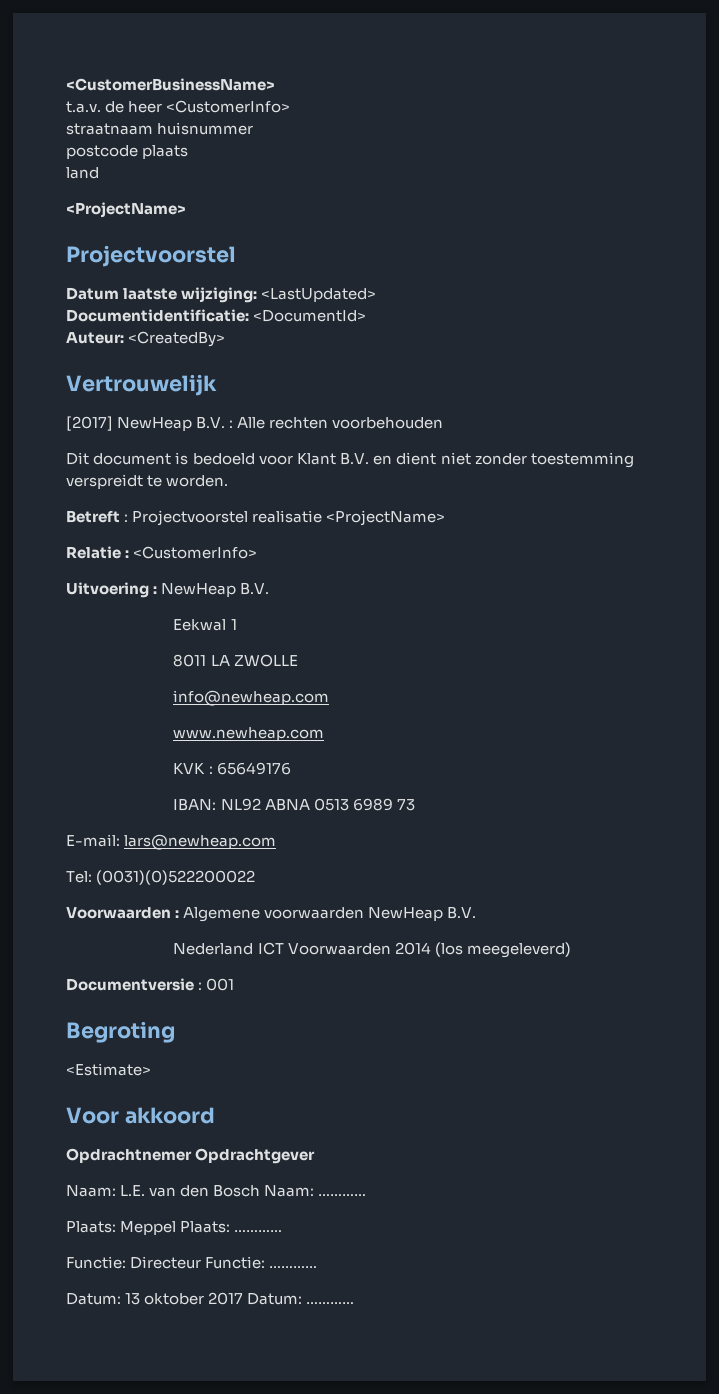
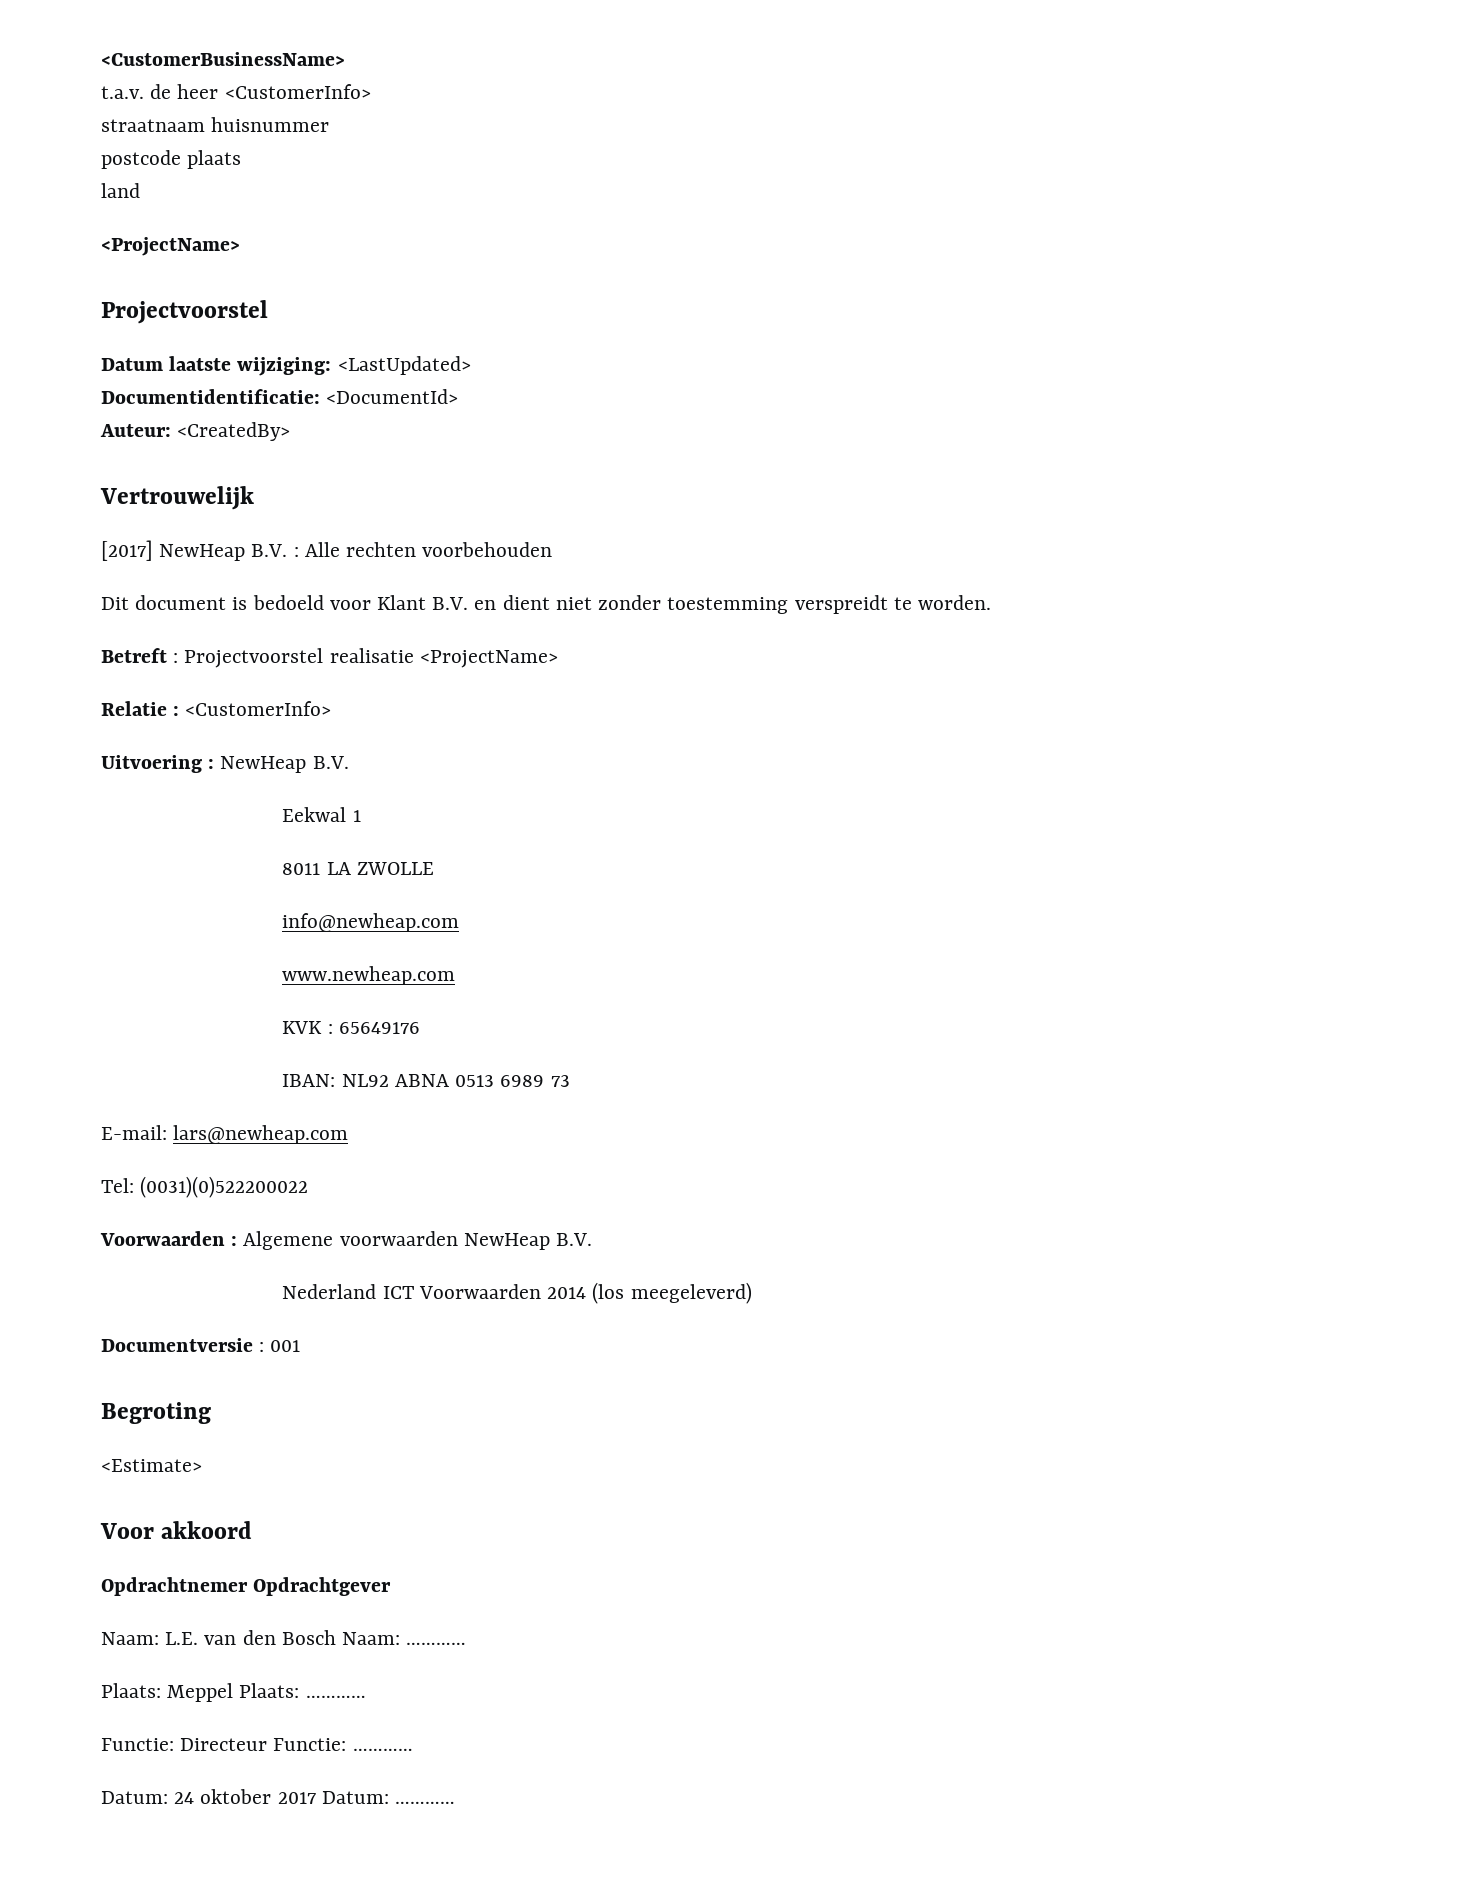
[125,1293,141,1305] 13 -> [174,1792,195,1804] 24

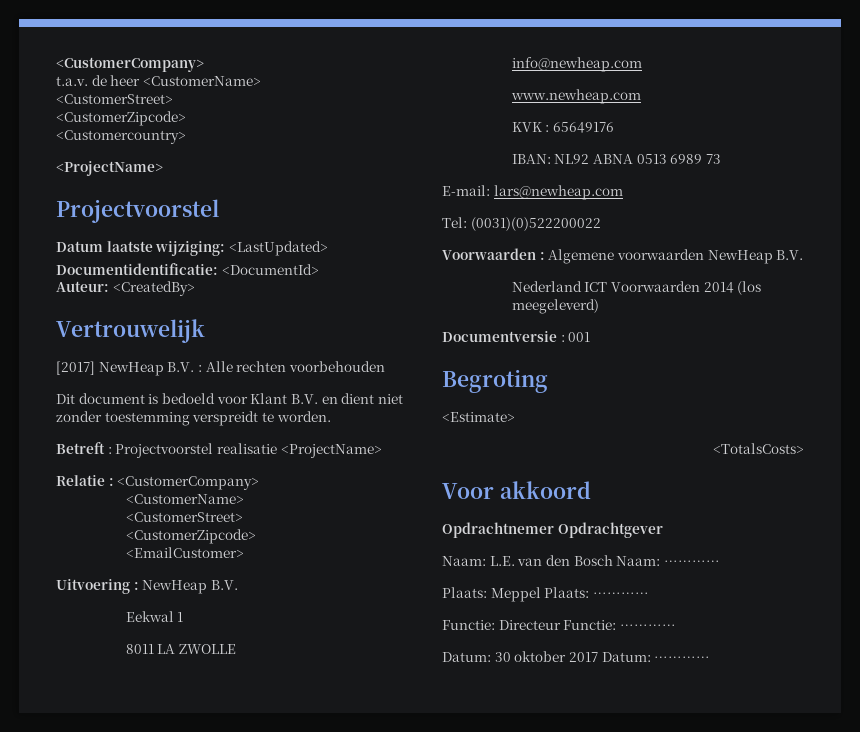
[101,52,345,66] <CustomerBusinessName> -> [56,57,204,72] <CustomerCompany>
[224,84,371,99] [101,117,330,132] [101,150,242,169] [101,183,140,198] <CustomerInfo> // straatnaam huisnummer // postcode plaats // land -> [142,76,261,86] [56,94,173,104] [56,111,186,126] [56,130,186,144] <CustomerName> // <CustomerStreet> // <CustomerZipcode> // <Customercountry>
[185,701,332,716] <CustomerInfo> -> [117,476,260,490] [125,494,244,504] [125,512,243,522] [125,529,256,544] [125,547,244,558] <CustomerCompany> // <CustomerName> // <CustomerStreet> // <CustomerZipcode> // <EmailCustomer>
(202, 1465) none -> [713,443,804,454] // <TotalsCosts>
[174,1792,195,1804] 24 -> [494,652,511,662] 30

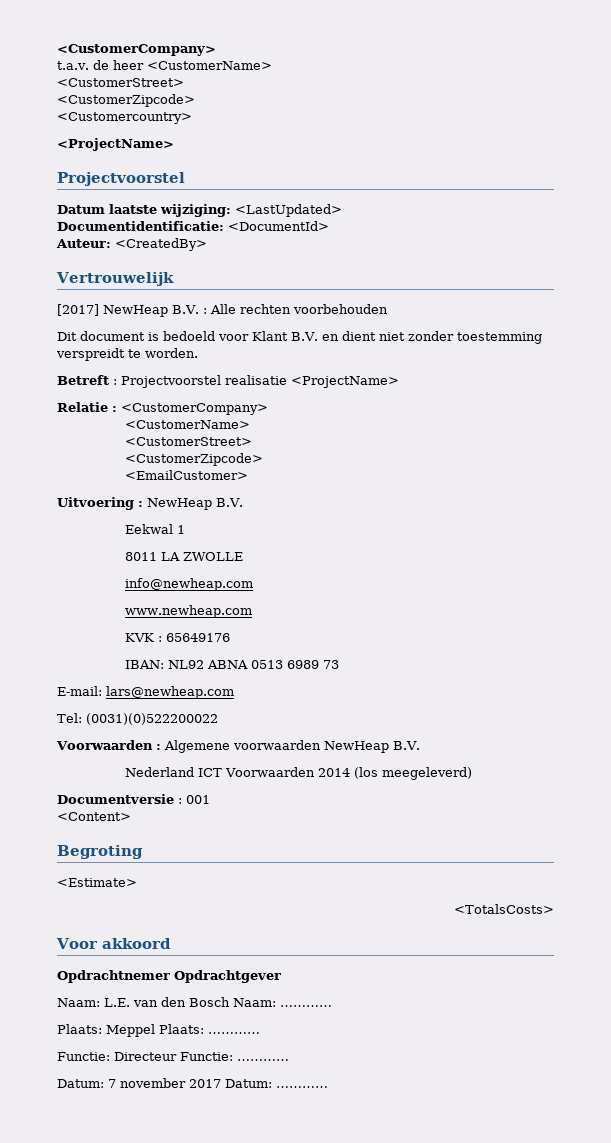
(591, 337) none -> [57,812,131,821] // <Content>
[494,651,567,662] 30 oktober -> [108,1078,186,1088] 7 november

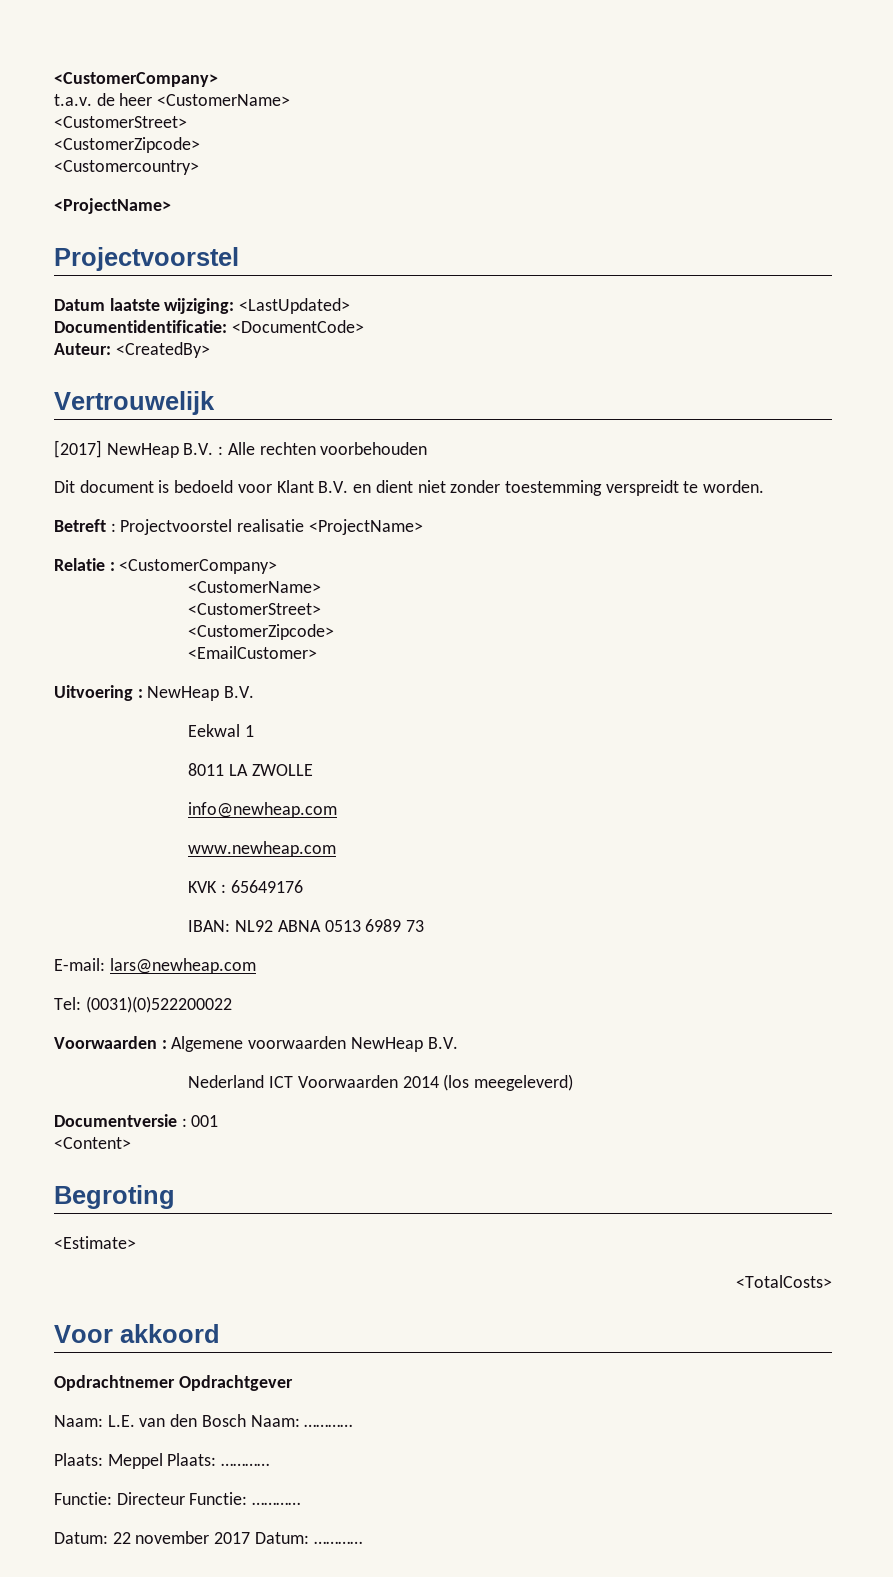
[228,221,329,231] <DocumentId> -> [231,320,364,333] <DocumentCode>
[454,904,554,914] <TotalsCosts> -> [736,1275,832,1288] <TotalCosts>
[108,1079,116,1088] 7 -> [112,1532,131,1544] 22

